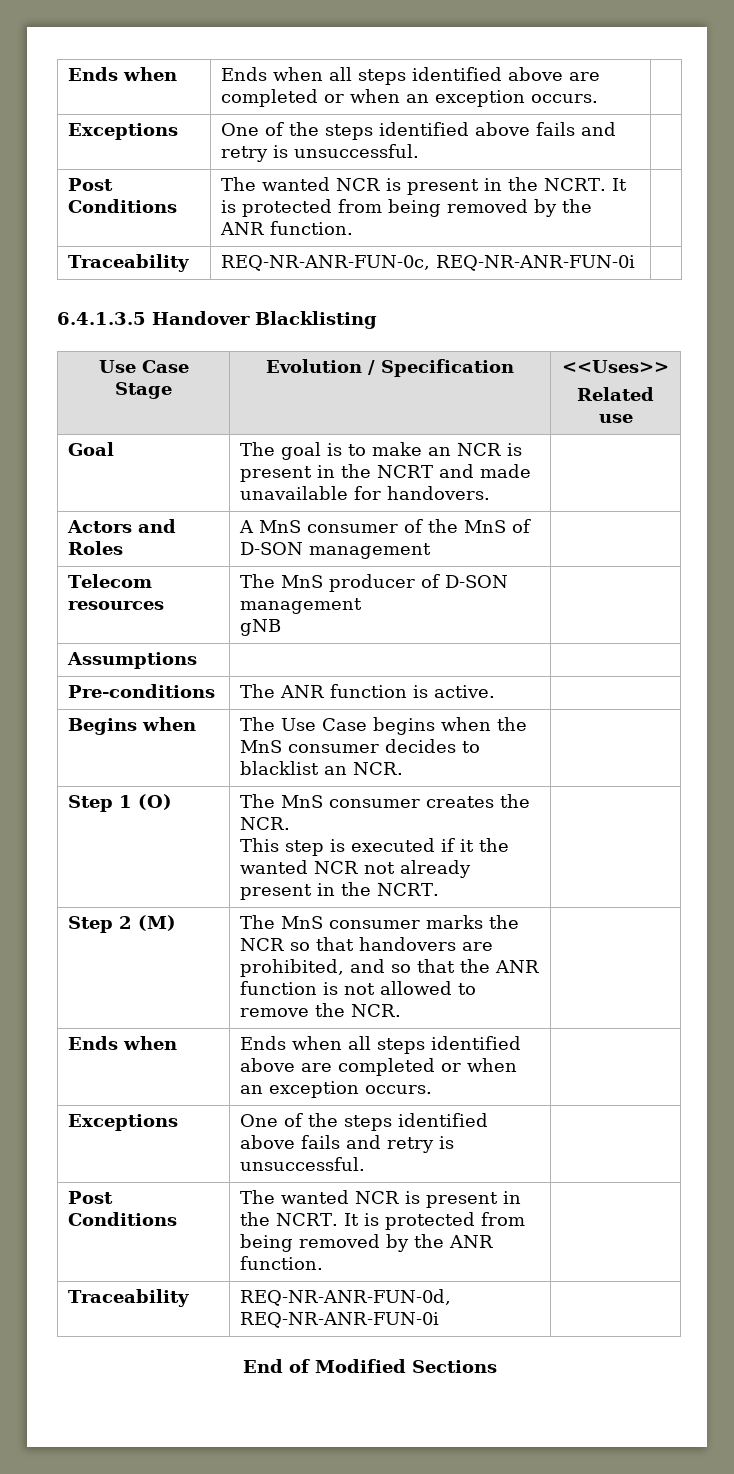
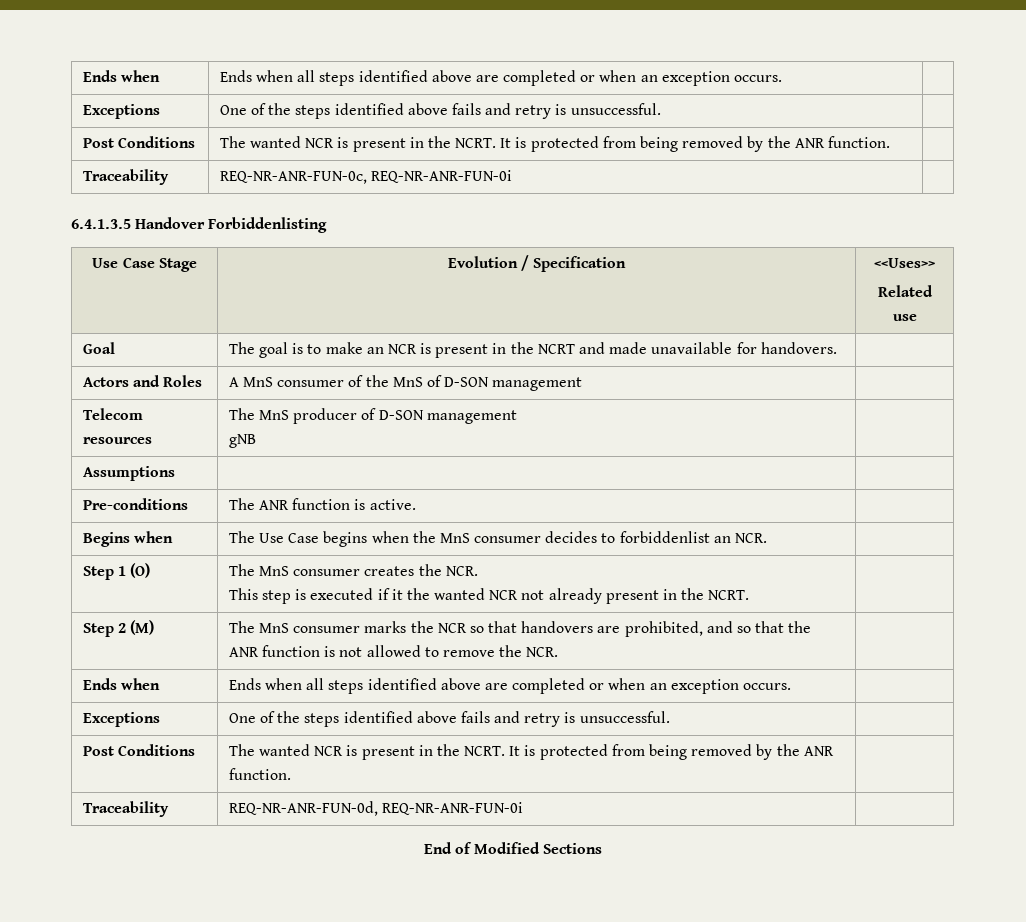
[255,311,377,329] Blacklisting -> [208,217,328,233] Forbiddenlisting
[239,761,319,775] blacklist -> [619,531,710,543] forbiddenlist

